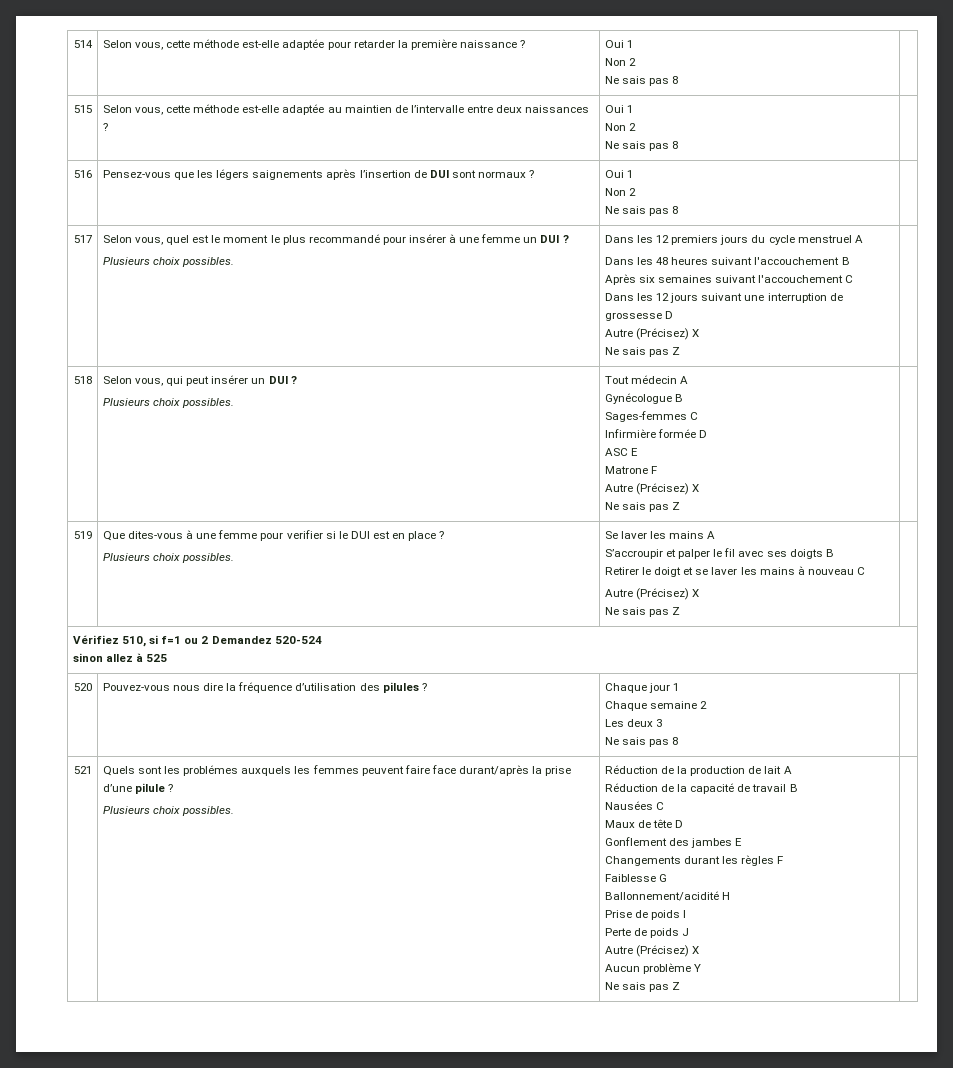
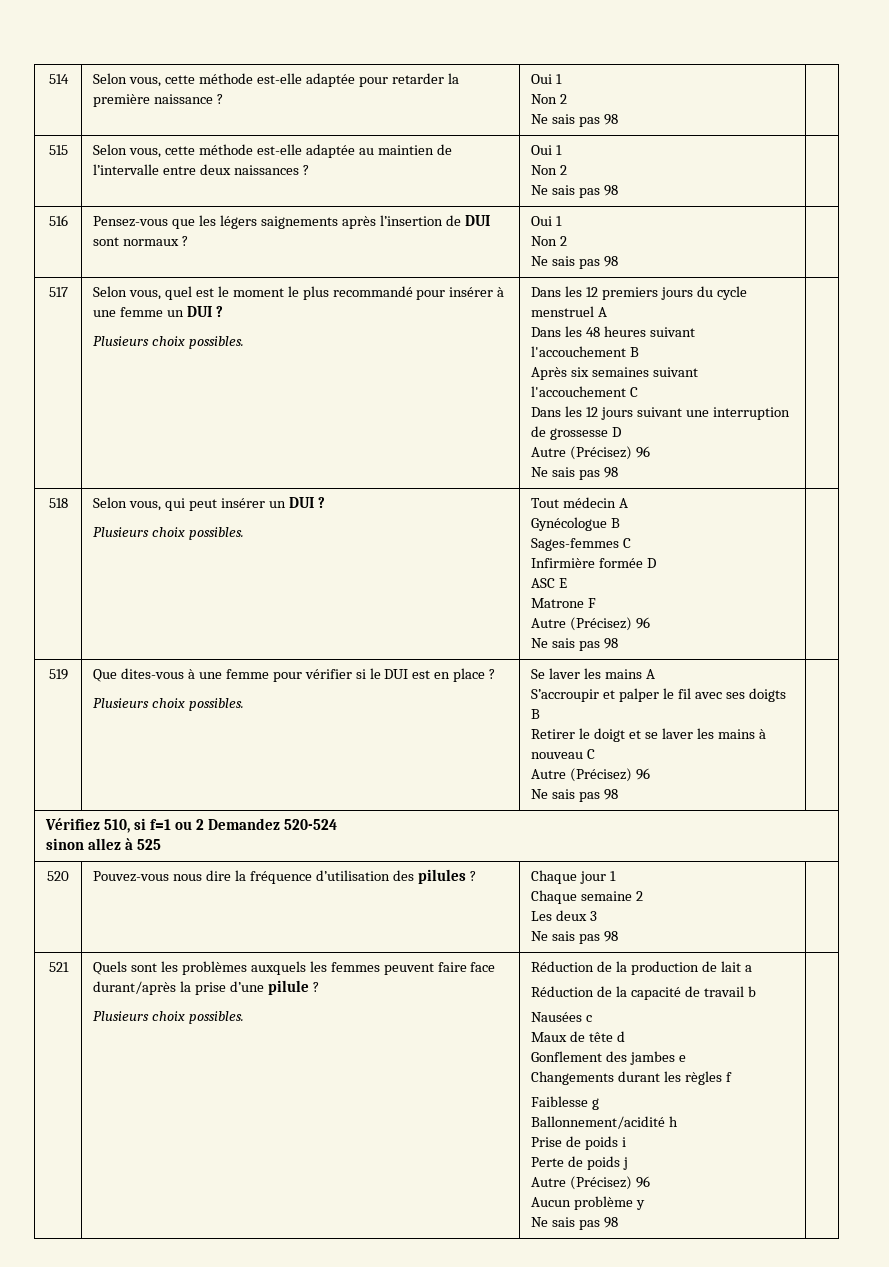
[672,76,679,84] 8 -> [603,114,618,125] 98
[672,141,679,149] 8 -> [603,185,618,196] 98
[672,206,679,214] 8 -> [603,256,618,267] 98
[692,329,700,337] [604,347,681,357] X // Ne sais pas Z -> [636,446,651,458] [531,467,618,480] 96 // Ne sais pas 98
[692,484,700,492] [604,502,681,512] X // Ne sais pas Z -> [636,617,651,629] [531,638,618,651] 96 // Ne sais pas 98
[286,530,323,539] verifier -> [304,669,352,679] vérifier
[692,589,700,597] [604,607,681,617] X // Ne sais pas Z -> [636,768,651,780] [531,789,618,802] 96 // Ne sais pas 98
[672,737,679,745] 8 -> [603,931,618,942] 98
[183,765,239,776] problémes -> [181,961,247,975] problèmes
[783,766,792,774] A -> [744,965,752,972] a
[789,784,798,792] B -> [747,986,756,997] b
[656,802,665,810] C -> [586,1015,593,1022] c
[675,820,684,828] D -> [616,1031,625,1042] d
[735,838,743,846] E -> [678,1055,686,1062] e
[777,856,784,864] F -> [725,1072,732,1082] f
[659,874,668,882] G -> [592,1098,600,1110] g
[722,892,731,900] H -> [669,1116,679,1127] h
[683,910,687,918] I -> [621,1137,626,1147] i
[682,928,690,936] [604,945,700,957] J // Autre (Précisez) X -> [622,1157,628,1170] [531,1176,651,1190] j // Autre (Précisez) 96
[694,964,702,972] [604,982,681,992] Y // Ne sais pas Z -> [636,1200,646,1210] [531,1217,618,1230] y // Ne sais pas 98

